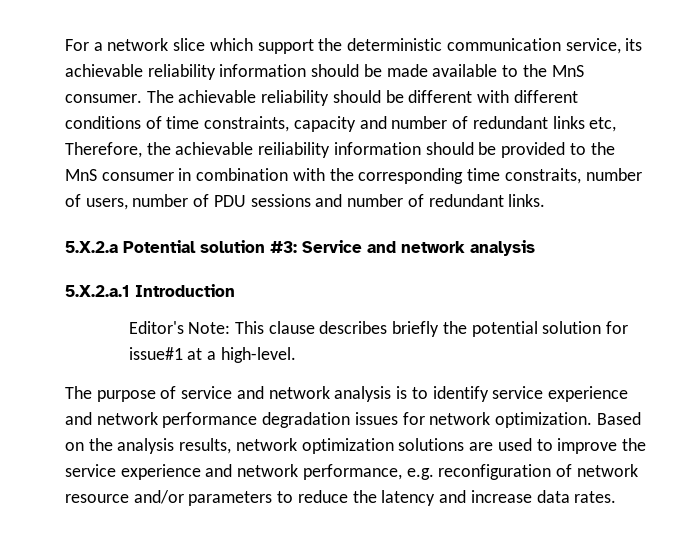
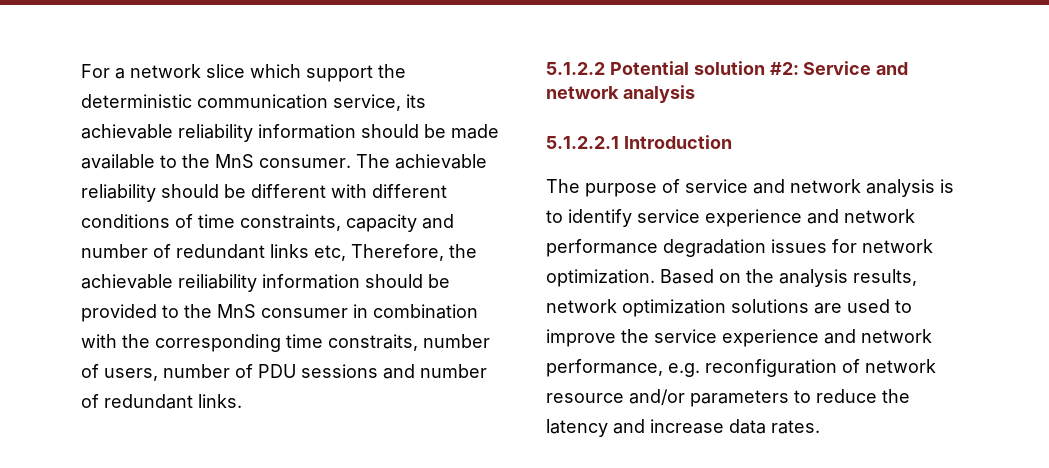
[65,241,118,253] 5.X.2.a -> [546,62,605,75] 5.1.2.2
[270,241,297,253] #3: -> [769,62,799,75] #2:
[65,285,130,297] 5.X.2.a.1 -> [546,136,619,149] 5.1.2.2.1
[128,321,629,337] [128,347,296,363] // Editor's Note: This clause describes briefly the potential solution for issue#1 at a high-level. -> (732, 142) none

